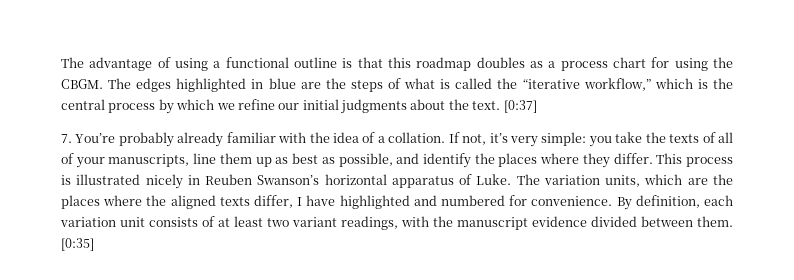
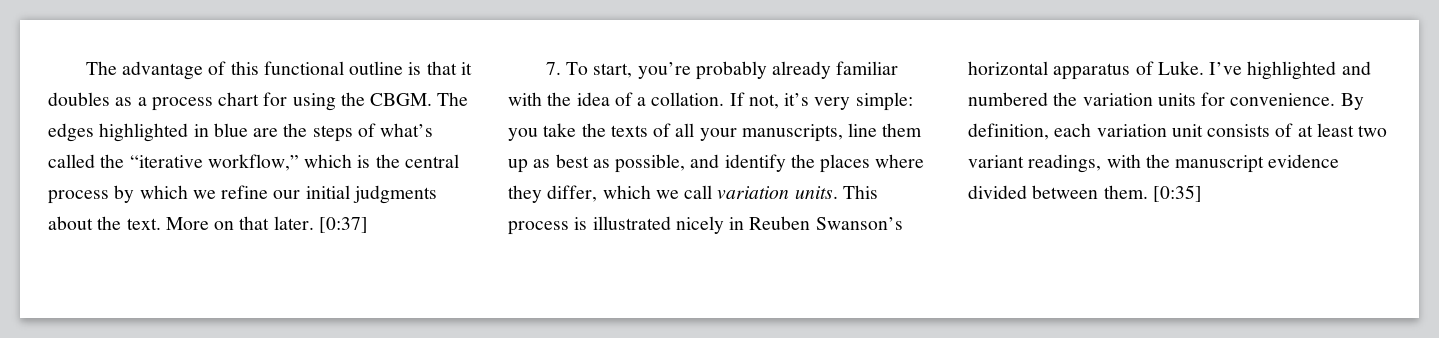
[175,58,221,71] using a -> [230,61,259,75] this
[387,57,472,71] this roadmap -> [460,62,472,75] it
[404,78,451,89] what is -> [380,123,434,137] what’s
(501, 105) none -> [165,216,314,230] More on that later.
[75,133,116,143] You’re -> [566,62,691,79] To start, you’re
[61,153,74,164] of -> (695, 130) none
[613,153,653,164] differ. -> [547,185,838,202] differ, which we call variation units.
[516,174,733,187] [61,195,505,209] The variation units, which are the places where the aligned texts differ, I have highlighted and numbered -> [1209,61,1371,80] [968,92,1196,106] I’ve highlighted and numbered the variation units

